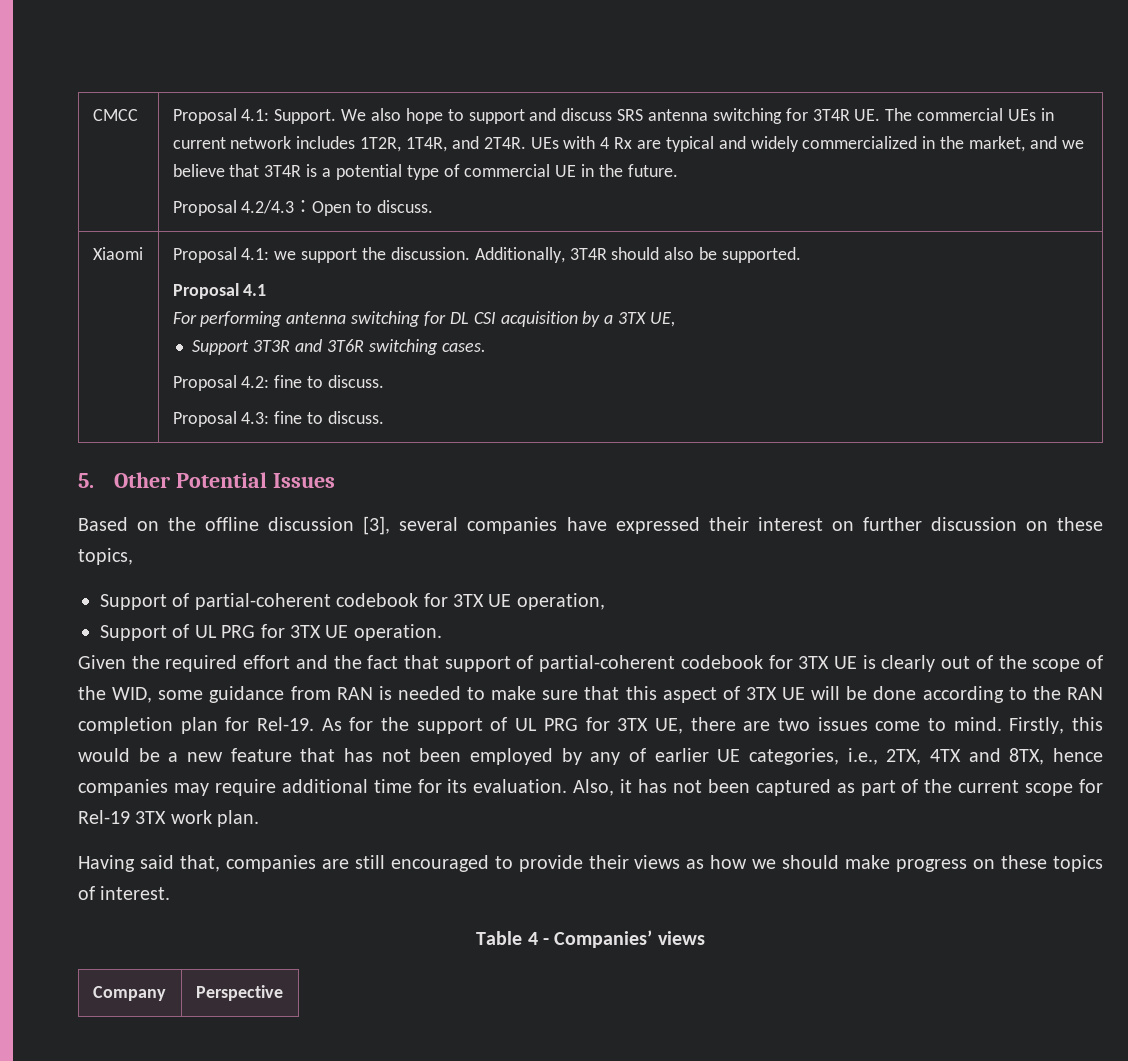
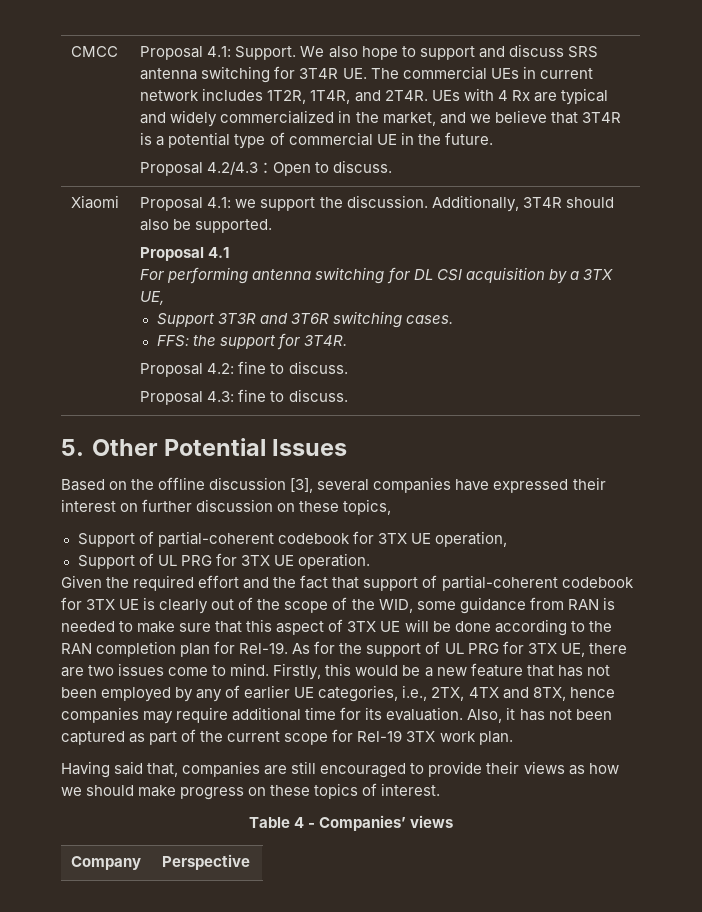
(486, 347) none -> [156,333,347,350] // FFS: the support for 3T4R.

